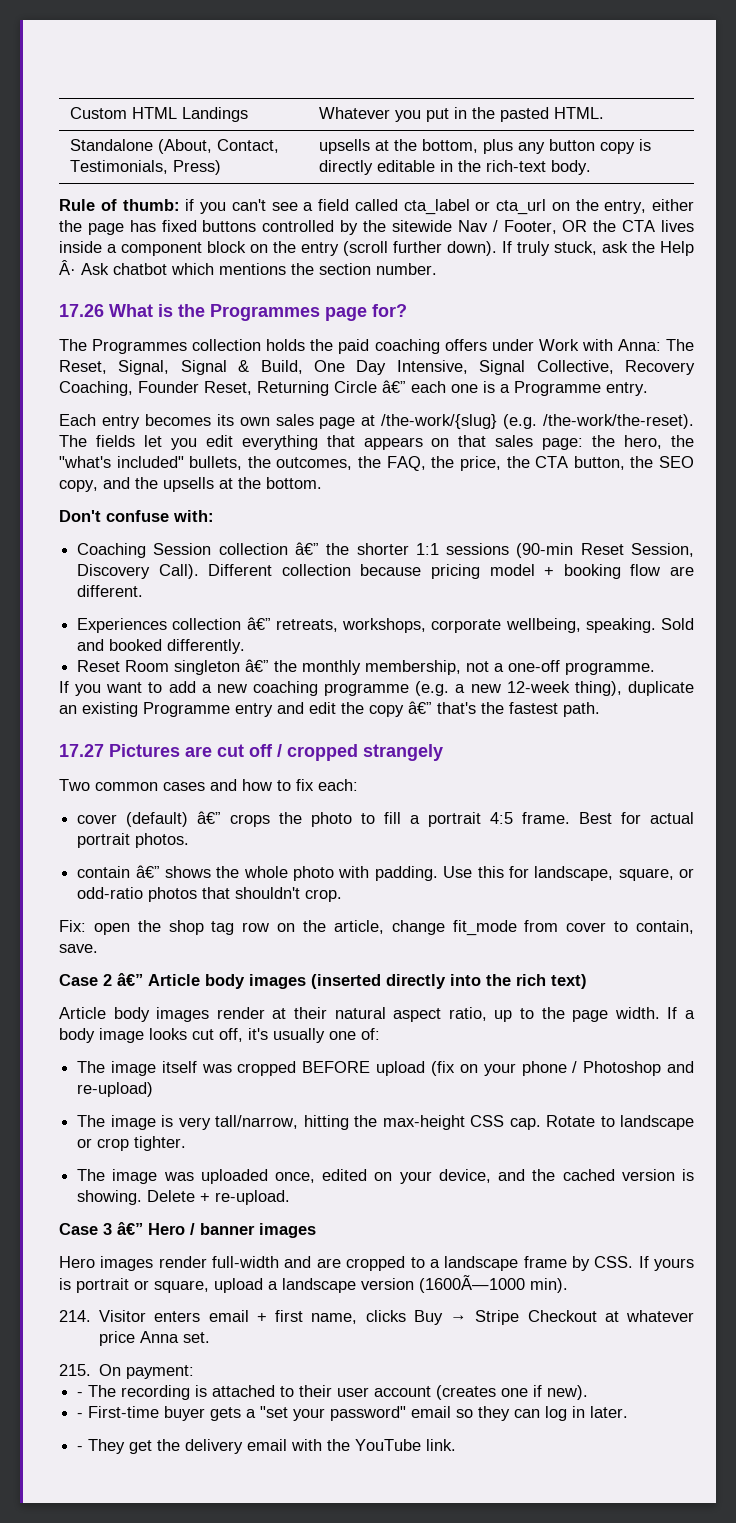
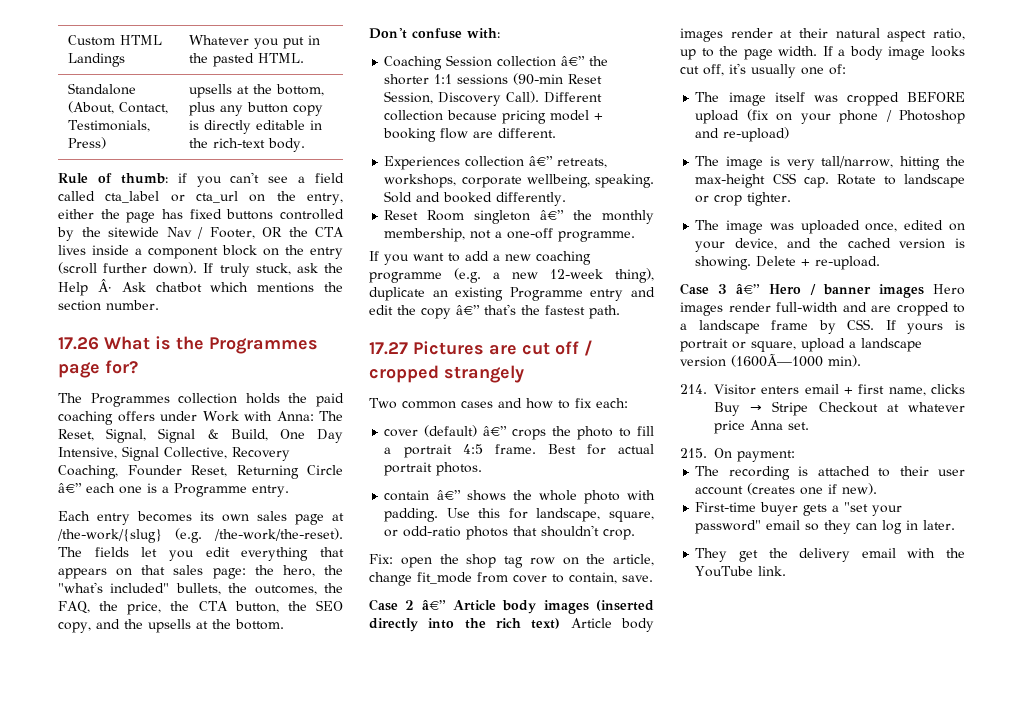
(587, 981) // -> (561, 623) none
(316, 1230) // -> (924, 291) none
[77,1392,84,1397] - -> (795, 456) none
[77,1413,84,1418] - -> (878, 489) none
[77,1446,84,1451] - -> (956, 525) none

